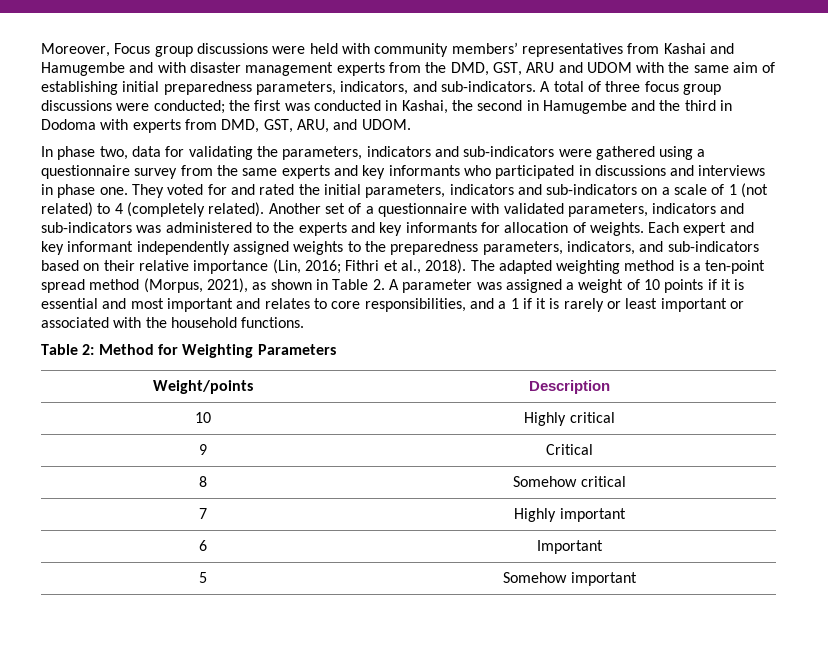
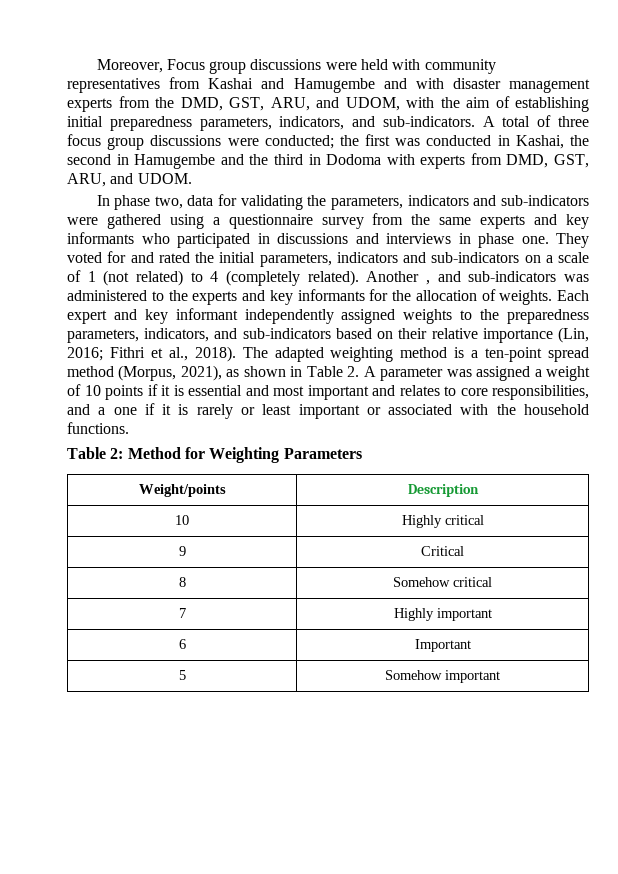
[451,42,518,54] members’ -> (496, 66) none
[526,62,729,73] ARU and UDOM with the same -> [270,97,460,111] ARU, and UDOM, with the
[324,203,717,217] set of a questionnaire with validated parameters, indicators -> [426,280,430,285] ,
(500, 227) none -> [392,290,411,301] the
[510,298,519,309] 1 -> [113,407,137,415] one

